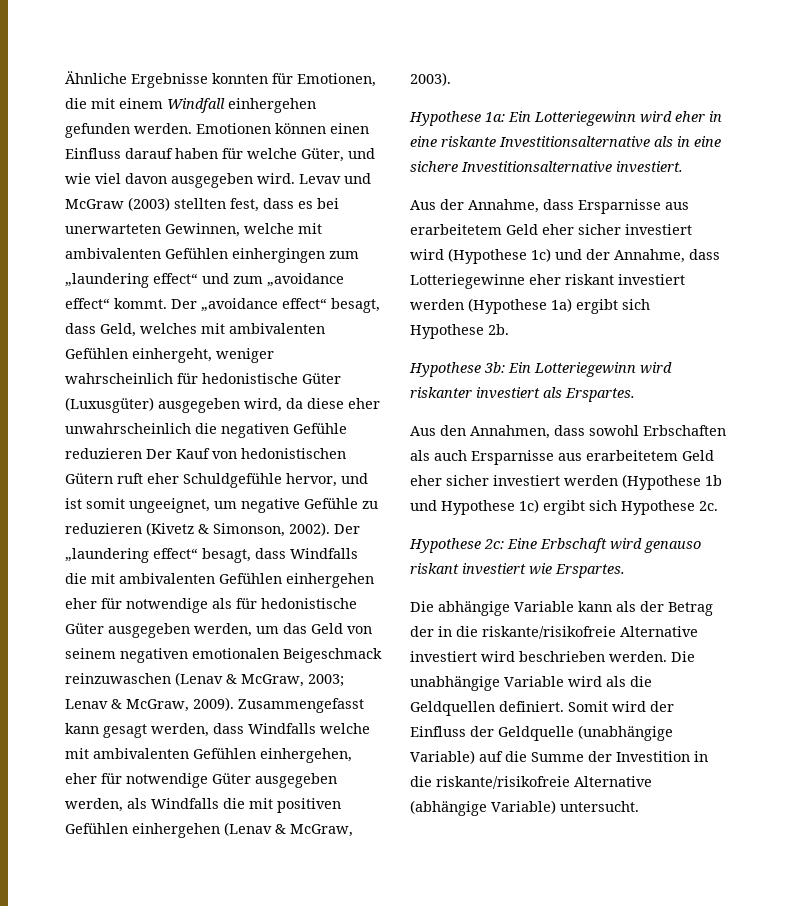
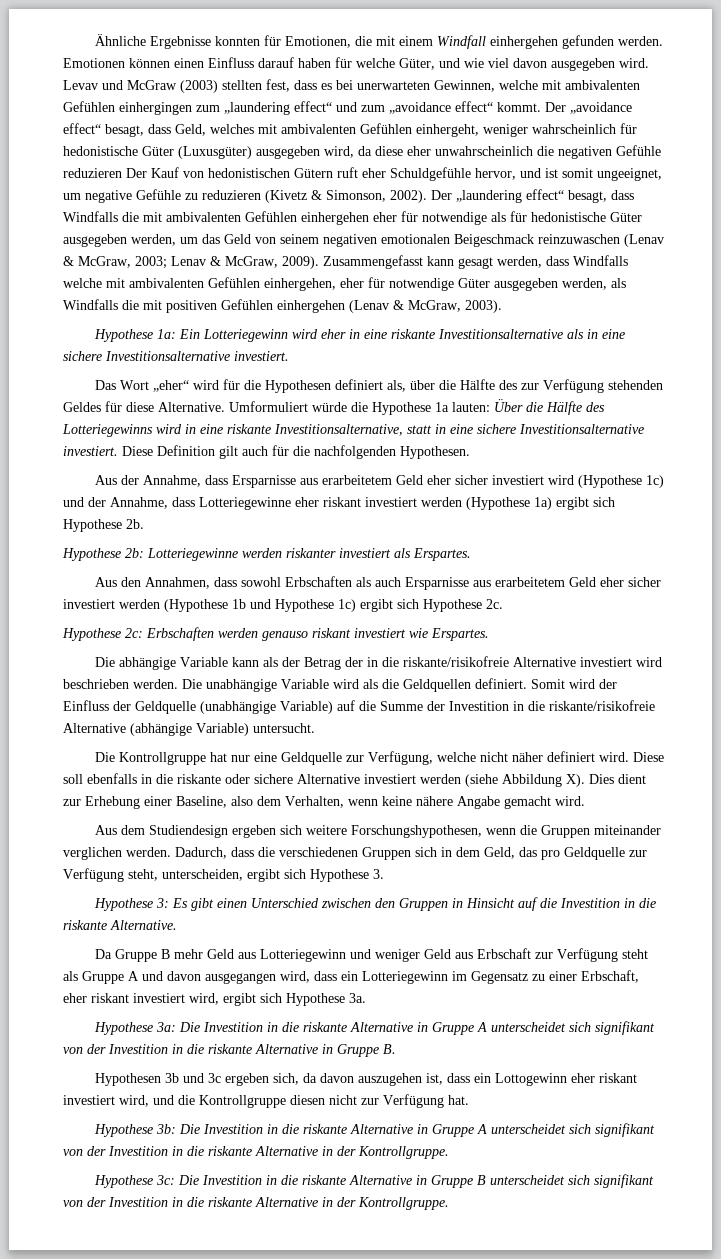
(683, 167) none -> [94,379,663,393] [63,399,605,415] [62,424,644,437] [63,445,470,459] // Das Wort „eher“ wird für die Hypothesen definiert als, über die Hälfte des zur Verfügung stehenden Geldes für diese Alternative. Umformuliert würde die Hypothese 1a lauten: Über die Hälfte des Lotteriegewinns wird in eine riskante Investitionsalternative, statt in eine sichere Investitionsalternative investiert. Diese Definition gilt auch für die nachfolgenden Hypothesen.
[484,362,672,377] 3b: Ein Lotteriegewinn wird -> [125,548,282,561] 2b: Lotteriegewinne werden
[507,538,642,553] Eine Erbschaft wird -> [146,627,258,641] Erbschaften werden
(639, 806) none -> [94,751,664,765] [63,773,646,787] [63,796,585,809] [94,825,661,838] [63,847,647,860] [63,868,384,882] [93,897,656,911] [63,920,177,930] [94,948,648,962] [63,970,639,984] [63,993,366,1006] [93,1021,655,1035] [63,1044,396,1057] [94,1073,637,1086] [63,1094,469,1108] [93,1123,655,1137] [63,1146,449,1159] [93,1174,654,1188] [63,1197,449,1210] // Die Kontrollgruppe hat nur eine Geldquelle zur Verfügung, welche nicht näher definiert wird. Diese soll ebenfalls in die riskante oder sichere Alternative investiert werden (siehe Abbildung X). Dies dient zur Erhebung einer Baseline, also dem Verhalten, wenn keine nähere Angabe gemacht wird. // Aus dem Studiendesign ergeben sich weitere Forschungshypothesen, wenn die Gruppen miteinander verglichen werden. Dadurch, dass die verschiedenen Gruppen sich in dem Geld, das pro Geldquelle zur Verfügung steht, unterscheiden, ergibt sich Hypothese 3. // Hypothese 3: Es gibt einen Unterschied zwischen den Gruppen in Hinsicht auf die Investition in die riskante Alternative. // Da Gruppe B mehr Geld aus Lotteriegewinn und weniger Geld aus Erbschaft zur Verfügung steht als Gruppe A und davon ausgegangen wird, dass ein Lotteriegewinn im Gegensatz zu einer Erbschaft, eher riskant investiert wird, ergibt sich Hypothese 3a. // Hypothese 3a: Die Investition in die riskante Alternative in Gruppe A unterscheidet sich signifikant von der Investition in die riskante Alternative in Gruppe B. // Hypothesen 3b und 3c ergeben sich, da davon auszugehen ist, dass ein Lottogewinn eher riskant investiert wird, und die Kontrollgruppe diesen nicht zur Verfügung hat. // Hypothese 3b: Die Investition in die riskante Alternative in Gruppe A unterscheidet sich signifikant von der Investition in die riskante Alternative in der Kontrollgruppe. // Hypothese 3c: Die Investition in die riskante Alternative in Gruppe B unterscheidet sich signifikant von der Investition in die riskante Alternative in der Kontrollgruppe.

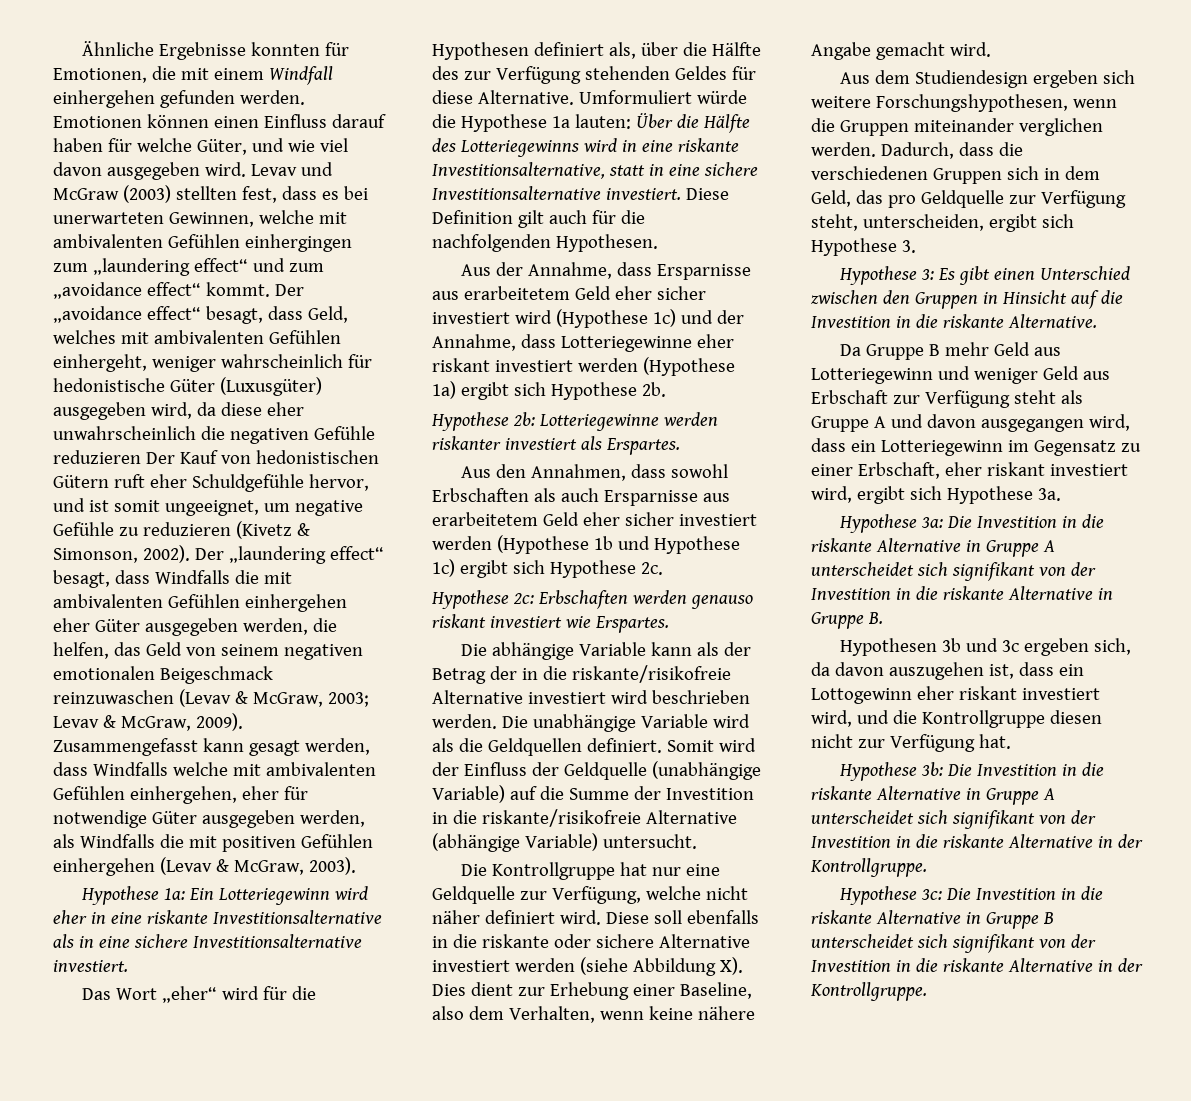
[401,211,642,225] [63,234,198,247] für notwendige als für hedonistische Güter ausgegeben werden, um -> [94,618,337,636] [53,642,109,659] Güter ausgegeben werden, die helfen,
[624,234,664,247] (Lenav -> [178,689,231,707] (Levav
[171,256,206,266] Lenav -> [53,716,99,728] Levav
[349,300,389,313] (Lenav -> [159,857,212,875] (Levav

